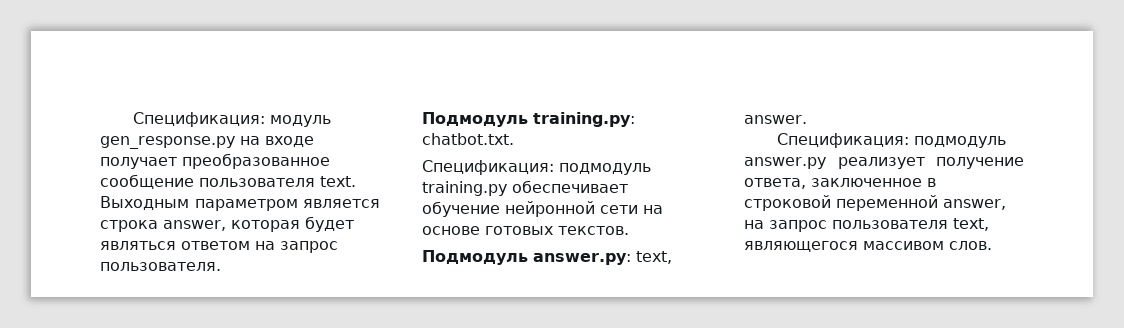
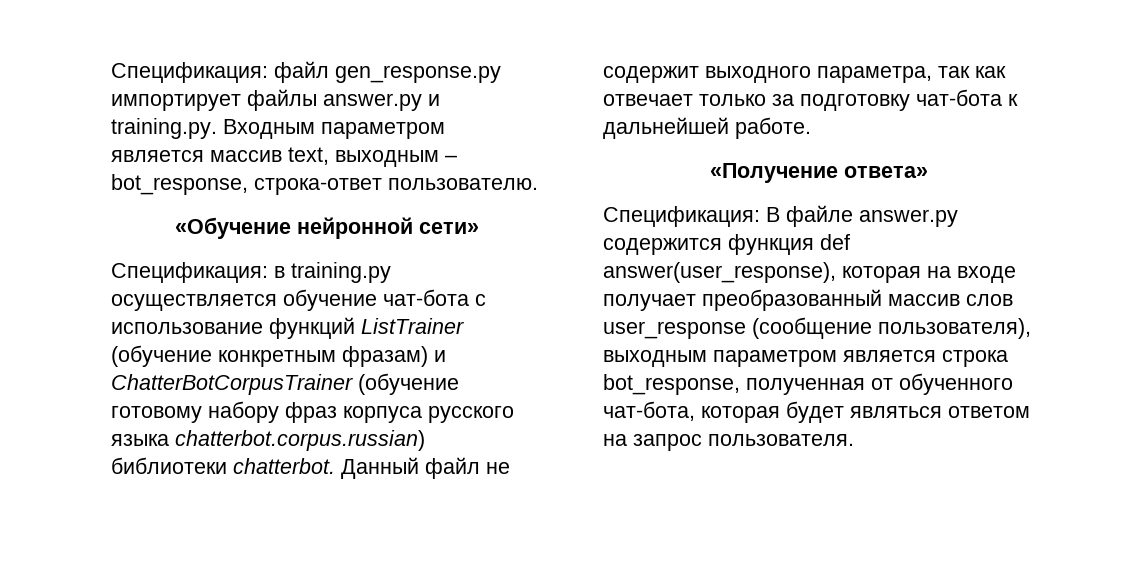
[132,112,331,127] [100,136,314,149] [100,153,330,169] [100,174,356,189] [100,196,380,211] [100,220,226,232] Спецификация: модуль gen_response.py на входе получает преобразованное сообщение пользователя text. Выходным параметром является строка answer, -> [111,61,501,83] [111,89,440,111] [111,118,445,139] [111,147,457,167] [111,174,538,195] [174,217,479,239] [111,262,391,283] [111,289,486,311] [111,317,464,339] [111,345,446,367] [111,373,459,395] [111,401,514,423] [111,430,425,451] [111,457,510,479] [603,66,1006,83] [603,89,1018,111] [603,117,811,139] [709,163,928,183] [603,205,958,227] [603,234,850,255] [603,262,1016,283] [603,289,1013,311] [603,317,1031,339] [603,350,1008,367] [603,373,1013,395] [603,401,695,421] Спецификация: файл gen_response.py импортирует файлы answer.py и training.py. Входным параметром является массив text, выходным – bot_response, строка-ответ пользователю. // «Обучение нейронной сети» // Спецификация: в training.py осуществляется обучение чат-бота с использование функций ListTrainer (обучение конкретным фразам) и ChatterBotCorpusTrainer (обучение готовому набору фраз корпуса русского языка chatterbot.corpus.russian) библиотеки chatterbot. Данный файл не содержит выходного параметра, так как отвечает только за подготовку чат-бота к дальнейшей работе. // «Получение ответа» // Спецификация: В файле answer.py содержится функция def answer(user_response), которая на входе получает преобразованный массив слов user_response (сообщение пользователя), выходным параметром является строка bot_response, полученная от обученного чат-бота,
[422,112,635,127] [422,133,514,145] [422,160,651,175] [422,180,628,196] [422,201,663,217] [422,226,629,235] [422,250,672,265] [744,115,807,124] [776,133,1006,148] [744,157,1024,169] [744,178,936,189] [744,195,1006,211] [744,218,989,232] [744,241,992,252] // Подмодуль training.py: chatbot.txt. // Спецификация: подмодуль training.py обеспечивает обучение нейронной сети на основе готовых текстов. // Подмодуль answer.py: text, answer. // Спецификация: подмодуль answer.py реализует получение ответа, заключенное в строковой переменной answer, на запрос пользователя text, являющегося массивом слов. -> (854, 440) none

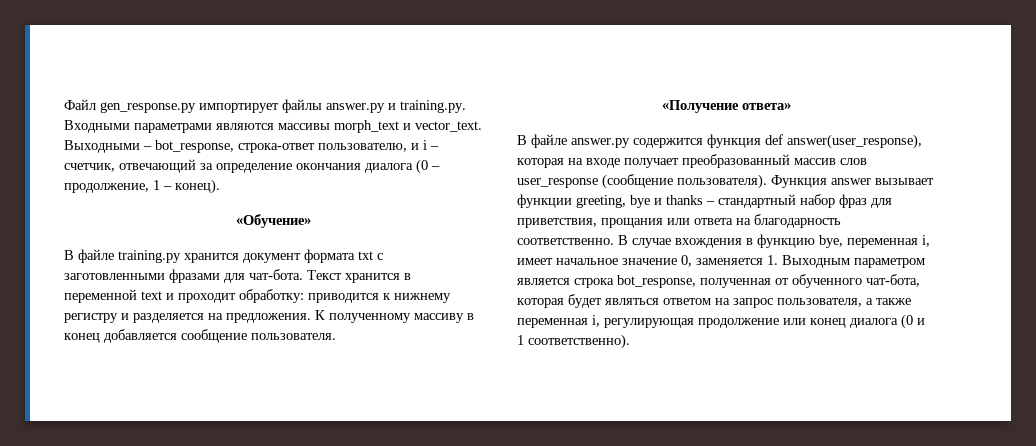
[111,61,329,83] Спецификация: файл -> [64,99,96,110] Файл
[223,119,445,139] [111,147,457,167] [111,174,538,195] [174,217,479,239] [111,262,391,283] [111,289,486,311] [111,317,464,339] [111,345,446,367] [111,373,459,395] [111,401,514,423] [111,430,425,451] [111,457,510,479] [603,66,1006,83] [603,89,1018,111] [603,117,811,139] Входным параметром является массив text, выходным – bot_response, строка-ответ пользователю. // «Обучение нейронной сети» // Спецификация: в training.py осуществляется обучение чат-бота с использование функций ListTrainer (обучение конкретным фразам) и ChatterBotCorpusTrainer (обучение готовому набору фраз корпуса русского языка chatterbot.corpus.russian) библиотеки chatterbot. Данный файл не содержит выходного параметра, так как отвечает только за подготовку чат-бота к дальнейшей работе. -> [64,120,482,133] [64,140,439,153] [64,159,440,174] [64,179,220,194] [235,214,311,228] [64,249,383,263] [64,269,411,283] [64,289,451,303] [64,310,474,323] [64,329,336,343] Входными параметрами являются массивы morph_text и vector_text. Выходными – bot_response, строка-ответ пользователю, и i – счетчик, отвечающий за определение окончания диалога (0 – продолжение, 1 – конец). // «Обучение» // В файле training.py хранится документ формата txt с заготовленными фразами для чат-бота. Текст хранится в переменной text и проходит обработку: приводится к нижнему регистру и разделяется на предложения. К полученному массиву в конец добавляется сообщение пользователя.
[603,206,760,227] Спецификация: -> (791, 106) none
[878,318,1031,339] [603,350,707,367] пользователя), выходным -> [677,174,934,189] [517,194,892,208] [517,214,841,228] [517,234,930,248] [517,255,850,268] пользователя). Функция answer вызывает функции greeting, bye и thanks – стандартный набор фраз для приветствия, прощания или ответа на благодарность соответственно. В случае вхождения в функцию bye, переменная i, имеет начальное значение 0, заменяется 1. Выходным
[708,434,854,446] пользователя. -> [777,298,911,307] [517,314,925,329] [517,334,630,349] пользователя, а также переменная i, регулирующая продолжение или конец диалога (0 и 1 соответственно).

